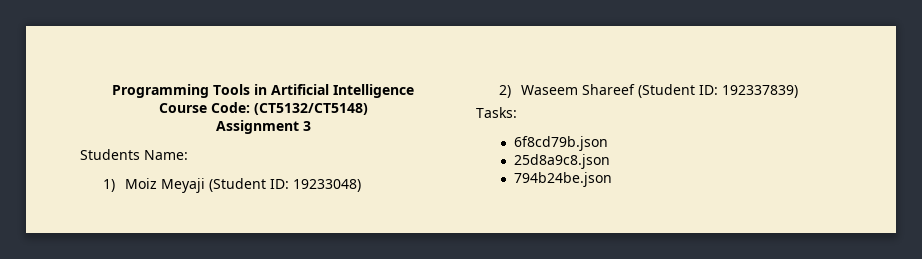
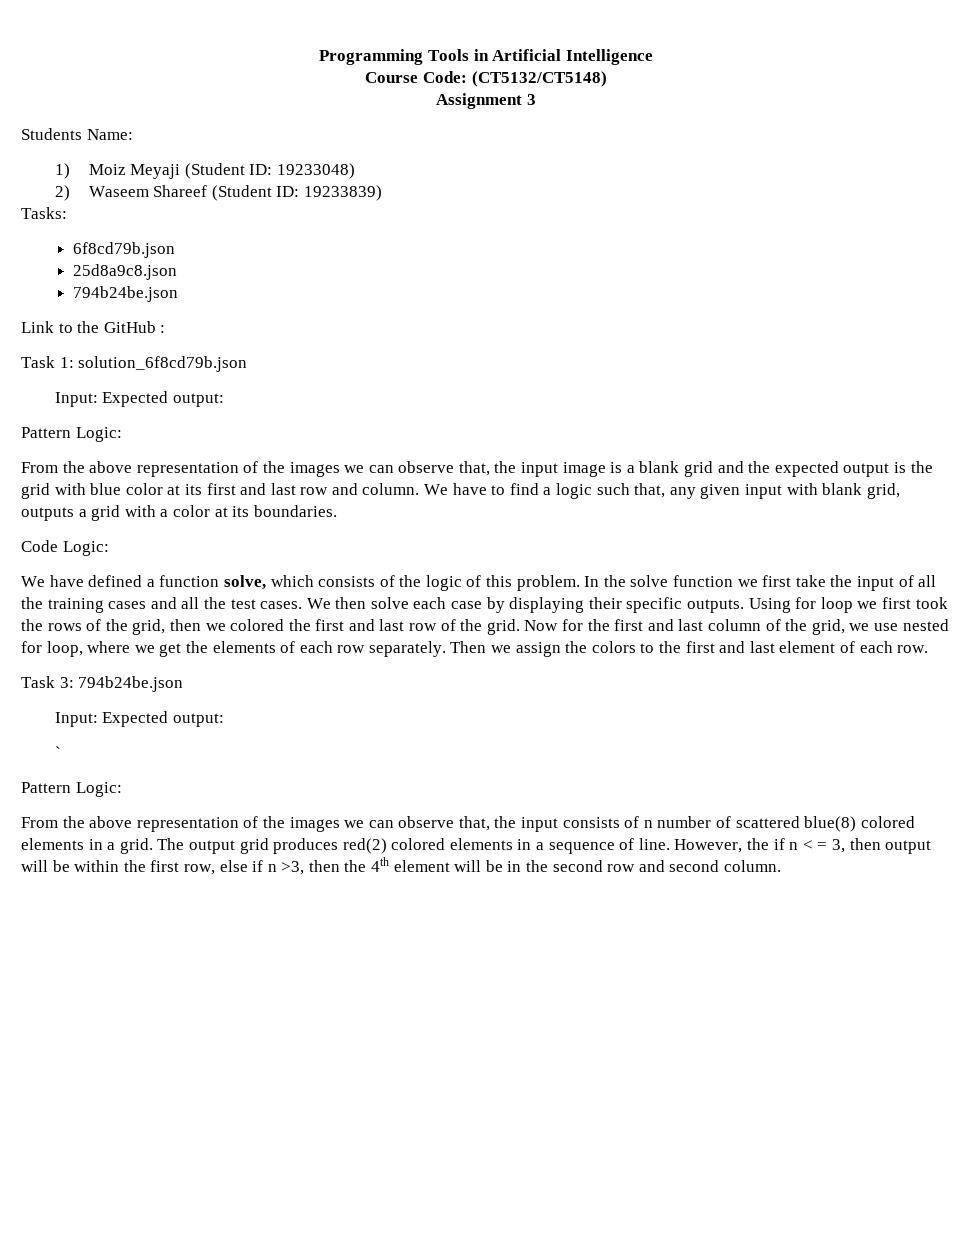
[722,85,799,98] 192337839) -> [303,185,382,201] 19233839)
(612, 179) none -> [21,321,166,333] [21,356,248,372] [54,391,224,407] [21,427,122,442] [21,461,933,477] [21,483,900,499] [21,505,337,521] [21,540,109,556] [21,575,937,591] [21,597,948,613] [21,619,949,635] [21,641,929,657] [21,676,184,692] [54,711,224,727] [54,746,61,758] [21,782,122,797] [21,816,915,832] [21,838,932,854] [21,857,781,875] // Link to the GitHub : // Task 1: solution_6f8cd79b.json // Input: Expected output: // Pattern Logic: // From the above representation of the images we can observe that, the input image is a blank grid and the expected output is the grid with blue color at its first and last row and column. We have to find a logic such that, any given input with blank grid, outputs a grid with a color at its boundaries. // Code Logic: // We have defined a function solve, which consists of the logic of this problem. In the solve function we first take the input of all the training cases and all the test cases. We then solve each case by displaying their specific outputs. Using for loop we first took the rows of the grid, then we colored the first and last row of the grid. Now for the first and last column of the grid, we use nested for loop, where we get the elements of each row separately. Then we assign the colors to the first and last element of each row. // Task 3: 794b24be.json // Input: Expected output: // ` // Pattern Logic: // From the above representation of the images we can observe that, the input consists of n number of scattered blue(8) colored elements in a grid. The output grid produces red(2) colored elements in a sequence of line. However, the if n < = 3, then output will be within the first row, else if n >3, then the 4th element will be in the second row and second column.

